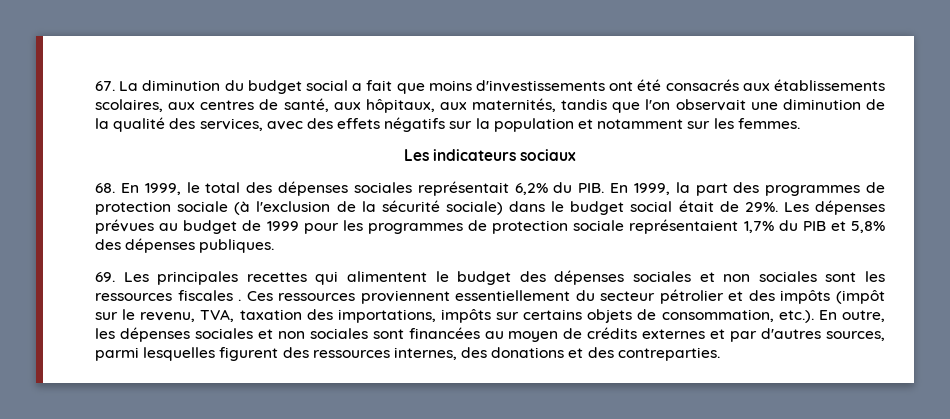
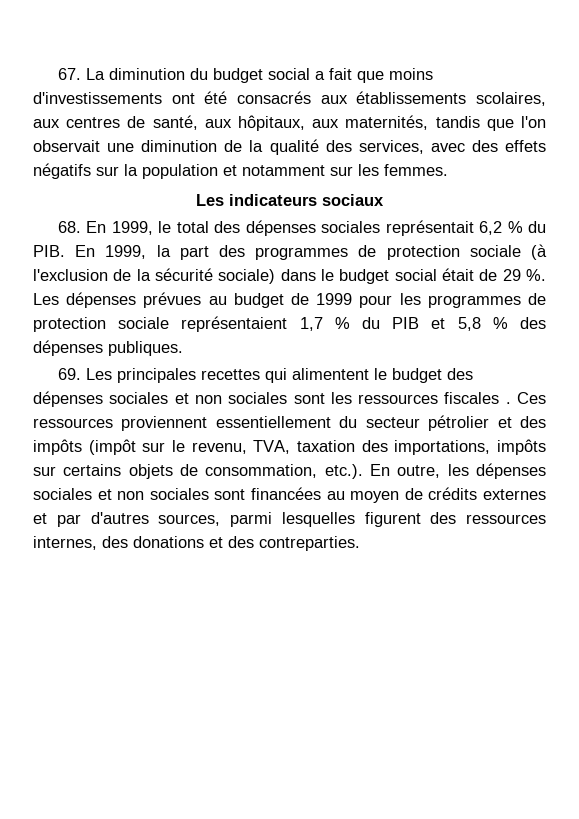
[514,183,548,195] 6,2% -> [479,221,523,235] 6,2 %
[744,202,778,212] 29%. -> [502,269,546,281] 29 %.
[743,221,774,233] 1,7% -> [299,317,350,331] 1,7 %
[851,221,885,233] 5,8% -> [457,317,508,331] 5,8 %

